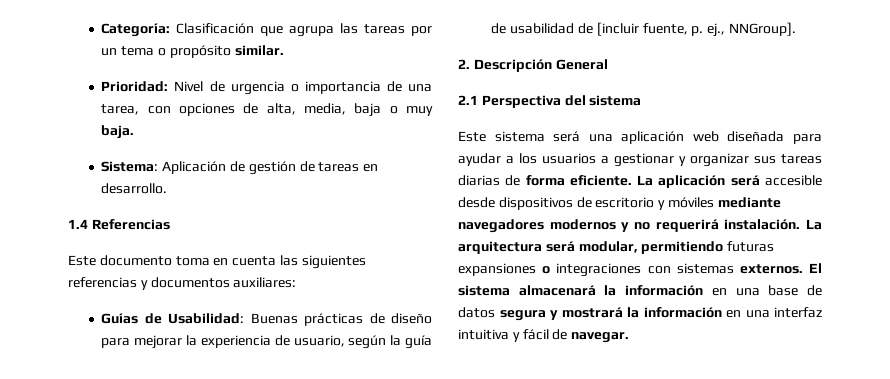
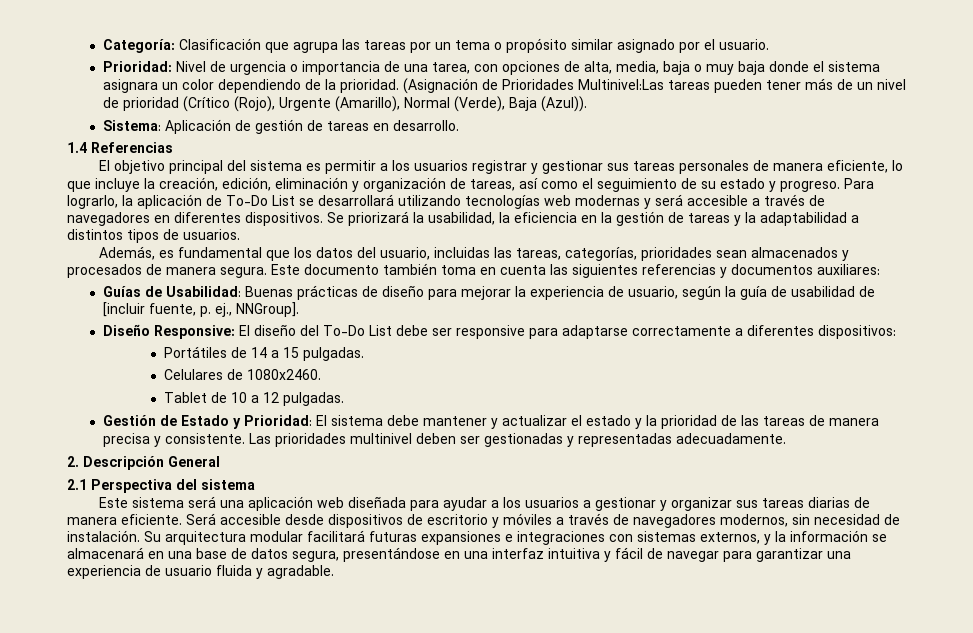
[234,45,284,56] similar. -> [570,39,769,53] similar asignado por el usuario.
[101,125,135,139] baja. -> [737,61,880,75] [102,78,906,94] [102,96,587,112] baja donde el sistema asignara un color dependiendo de la prioridad. (Asignación de Prioridades Multinivel:Las tareas pueden tener más de un nivel de prioridad (Crítico (Rojo), Urgente (Amarillo), Normal (Verde), Baja (Azul)).
(170, 224) none -> [98,160,903,174] [67,177,874,192] [67,194,825,209] [67,211,859,226] [67,229,240,243] [98,246,849,261] [67,264,267,278] El objetivo principal del sistema es permitir a los usuarios registrar y gestionar sus tareas personales de manera eficiente, lo que incluye la creación, edición, eliminación y organización de tareas, así como el seguimiento de su estado y progreso. Para lograrlo, la aplicación de To-Do List se desarrollará utilizando tecnologías web modernas y será accesible a través de navegadores en diferentes dispositivos. Se priorizará la usabilidad, la eficiencia en la gestión de tareas y la adaptabilidad a distintos tipos de usuarios. // Además, es fundamental que los datos del usuario, incluidas las tareas, categorías, prioridades sean almacenados y procesados de manera segura.
(172, 260) none -> [383,263,437,275] también
(796, 29) none -> [102,324,896,339] [164,346,365,361] [164,369,322,380] [164,392,345,406] [102,415,879,429] [102,433,786,447] // Diseño Responsive: El diseño del To-Do List debe ser responsive para adaptarse correctamente a diferentes dispositivos: // Portátiles de 14 a 15 pulgadas. // Celulares de 1080x2460. // Tablet de 10 a 12 pulgadas. // Gestión de Estado y Prioridad: El sistema debe mantener y actualizar el estado y la prioridad de las tareas de manera precisa y consistente. Las prioridades multinivel deben ser gestionadas y representadas adecuadamente.
[525,175,760,188] forma eficiente. La aplicación será -> [67,513,216,525] manera eficiente. Será
[717,197,781,208] [458,219,822,233] [458,241,724,254] mediante navegadores modernos y no requerirá instalación. La arquitectura será modular, permitiendo -> [556,513,900,528] [67,530,365,545] a través de navegadores modernos, sin necesidad de instalación. Su arquitectura modular facilitará
[542,266,551,274] o -> [505,534,513,542] e
[739,263,822,274] [458,285,704,296] externos. El sistema almacenará la información -> [700,530,887,545] [67,547,144,559] externos, y la información se almacenará
[499,307,722,321] segura y mostrará la información -> [292,547,440,562] segura, presentándose
[571,332,630,343] navegar. -> [667,548,851,562] [67,565,334,579] navegar para garantizar una experiencia de usuario fluida y agradable.

